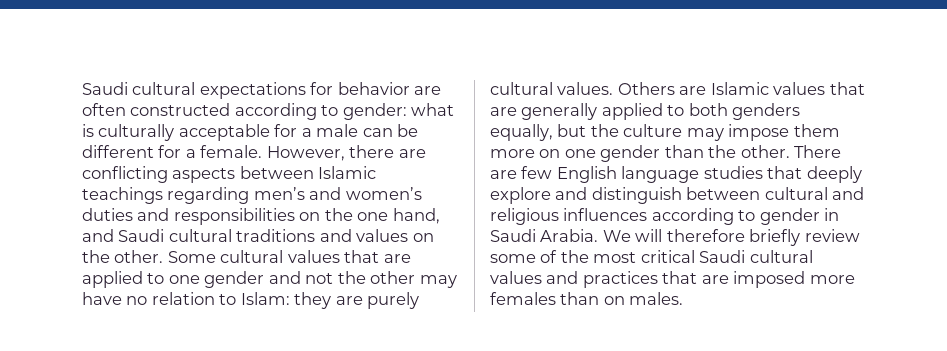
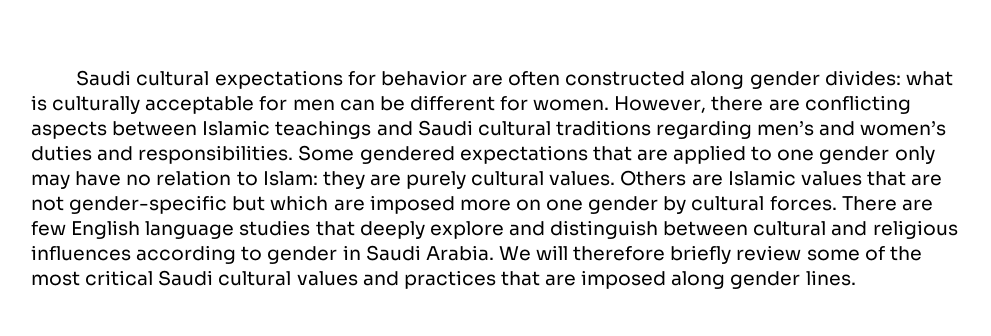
[234,103,407,120] according to gender: -> [690,70,901,89] along gender divides:
[301,124,359,137] a male -> [292,99,335,111] men
[185,145,263,158] a female. -> [533,99,610,111] women.
(163, 195) none -> [376,120,651,136] and Saudi cultural traditions
[173,208,440,225] [82,229,434,242] [82,250,340,263] responsibilities on the one hand, and Saudi cultural traditions and values on the other. Some cultural values -> [138,145,588,164] responsibilities. Some gendered expectations
[268,271,416,284] and not the other -> [894,146,935,164] only
[521,103,801,120] [490,124,840,141] generally applied to both genders equally, but the culture may impose them -> [31,195,455,214] not gender-specific but which are imposed
[664,145,790,158] than the other. -> [663,196,837,214] by cultural forces.
[809,275,855,284] [490,292,684,305] more females than on males. -> [671,270,856,289] along gender lines.

